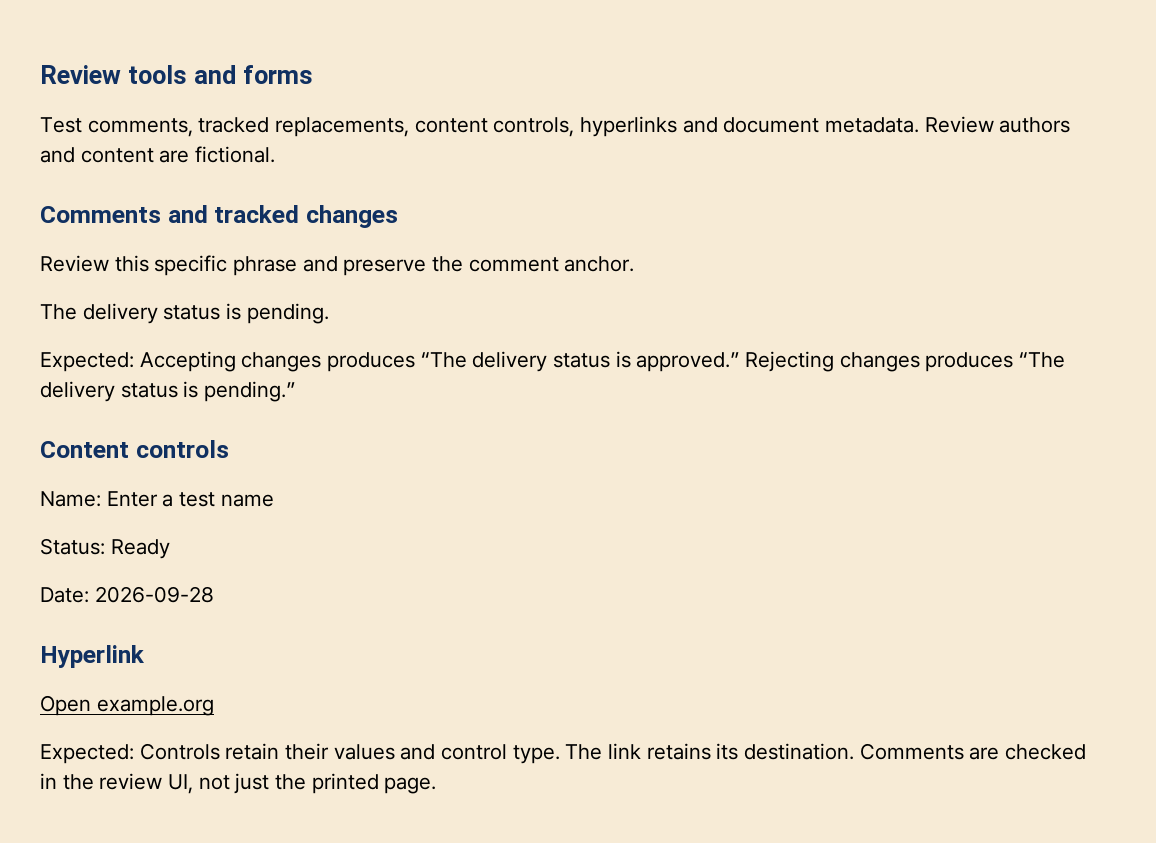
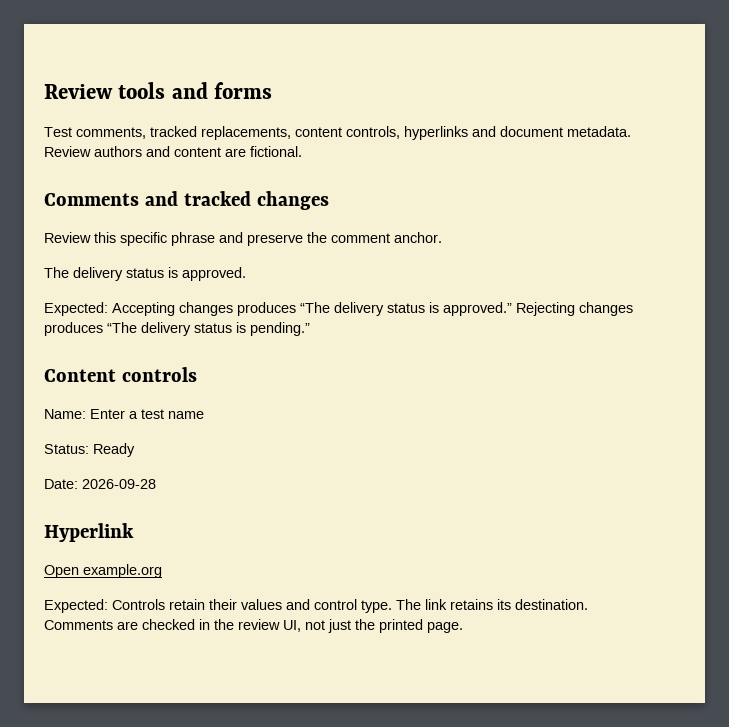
[246,303,329,324] pending. -> [182,267,246,281] approved.

